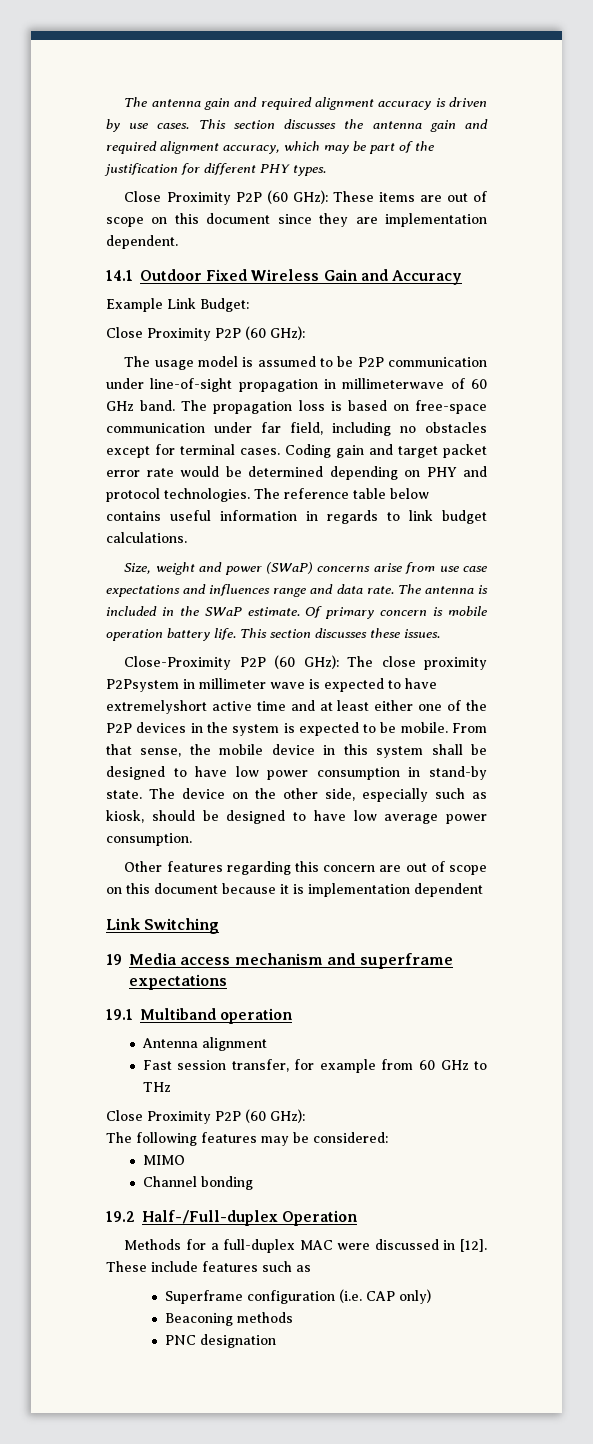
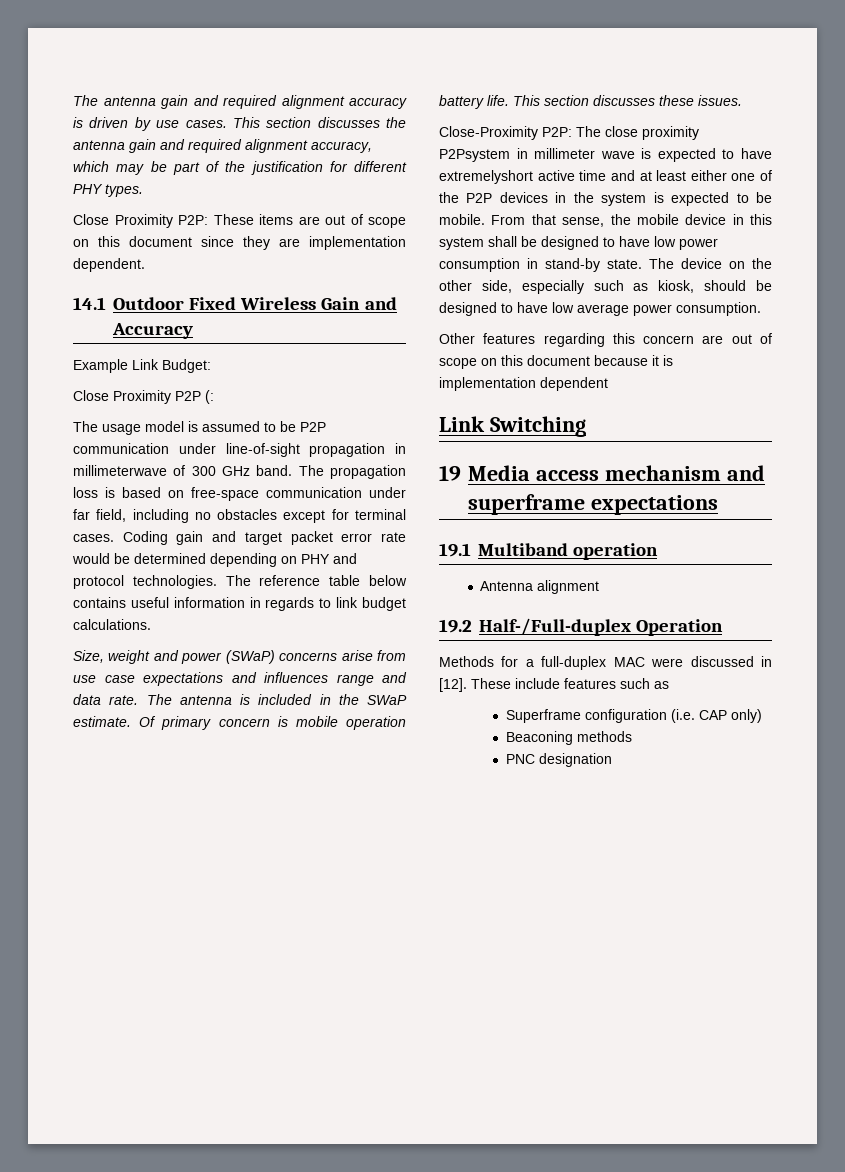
[235,190,328,204] P2P (60 GHz): -> [178,215,208,225] P2P:
[245,326,305,340] (60 GHz): -> [205,390,214,404] (:
[471,379,487,389] 60 -> [191,466,216,476] 300
[239,655,339,669] P2P (60 GHz): -> [542,127,572,137] P2P:
[142,1059,488,1073] [142,1082,171,1092] [106,1109,305,1124] [106,1132,388,1146] [142,1155,185,1165] [142,1176,253,1190] // Fast session transfer, for example from 60 GHz to THz // Close Proximity P2P (60 GHz): // The following features may be considered: // MIMO // Channel bonding -> (600, 587) none

